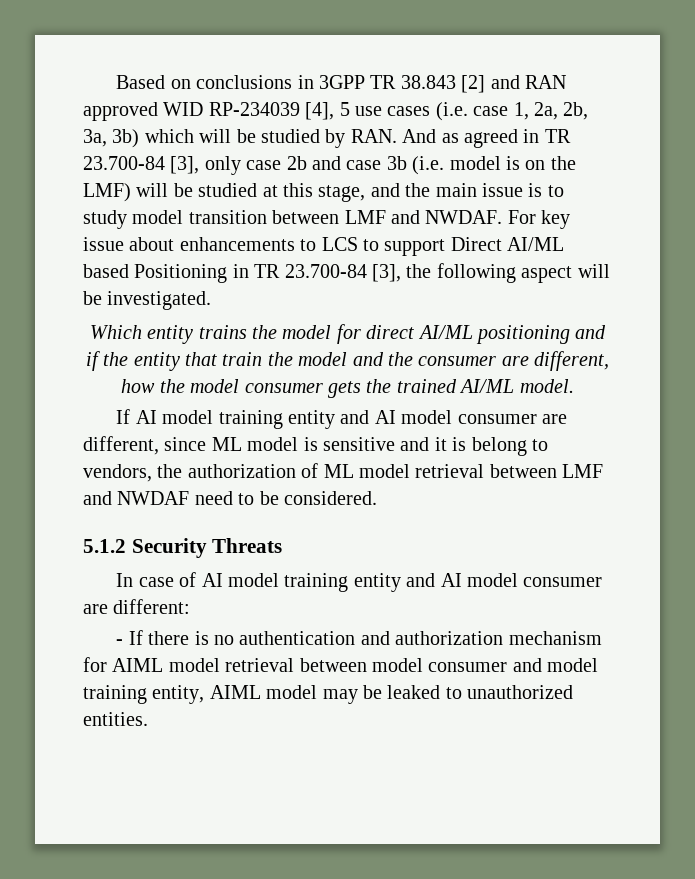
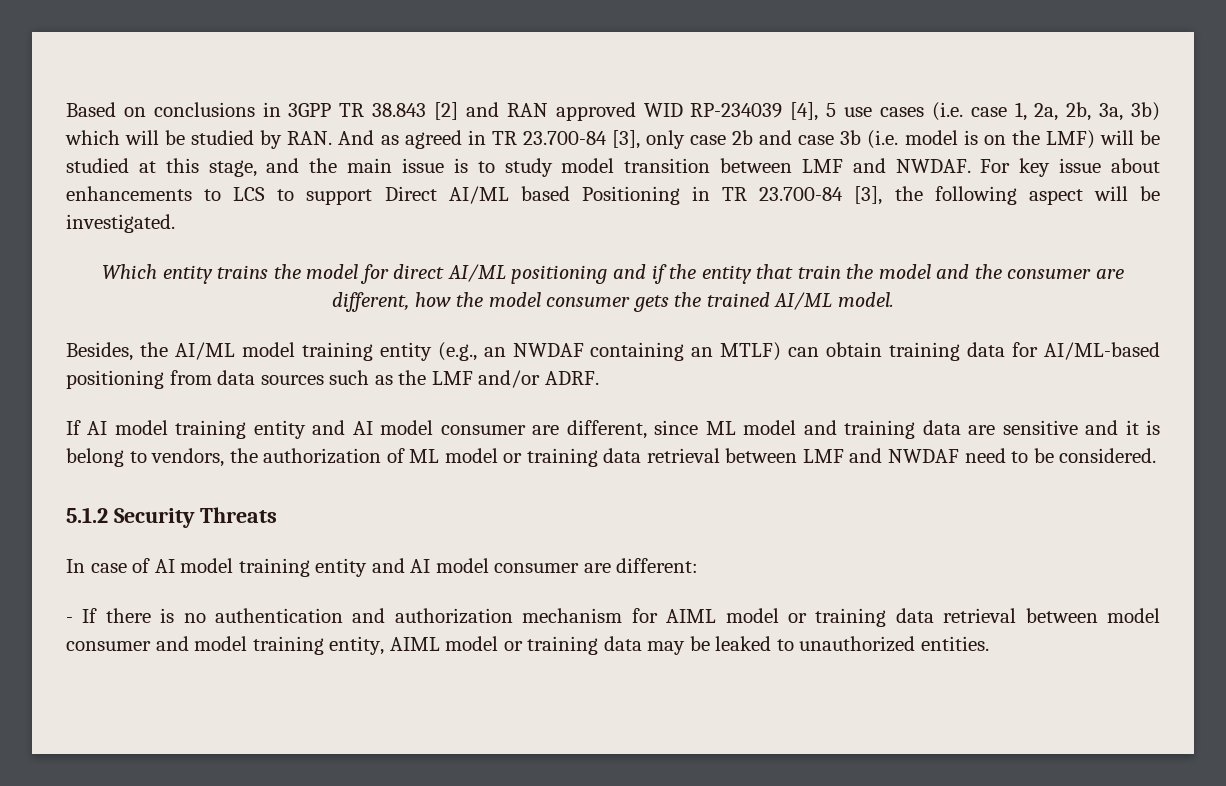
(574, 386) none -> [66,342,1161,361] [66,370,599,389] // Besides, the AI/ML model training entity (e.g., an NWDAF containing an MTLF) can obtain training data for AI/ML-based positioning from data sources such as the LMF and/or ADRF.
[303,437,318,451] is -> [803,420,996,439] and training data are
(410, 471) none -> [503,448,642,467] or training data
(220, 665) none -> [787,608,934,627] or training data
(318, 692) none -> [503,636,642,655] or training data

